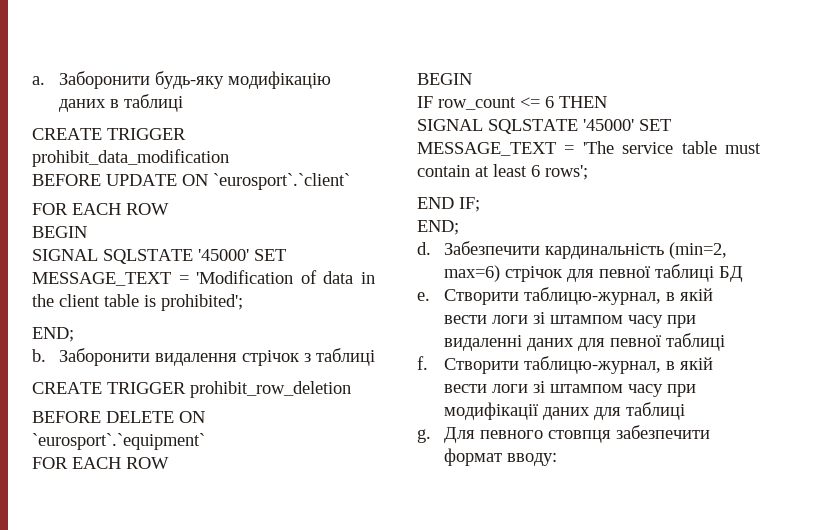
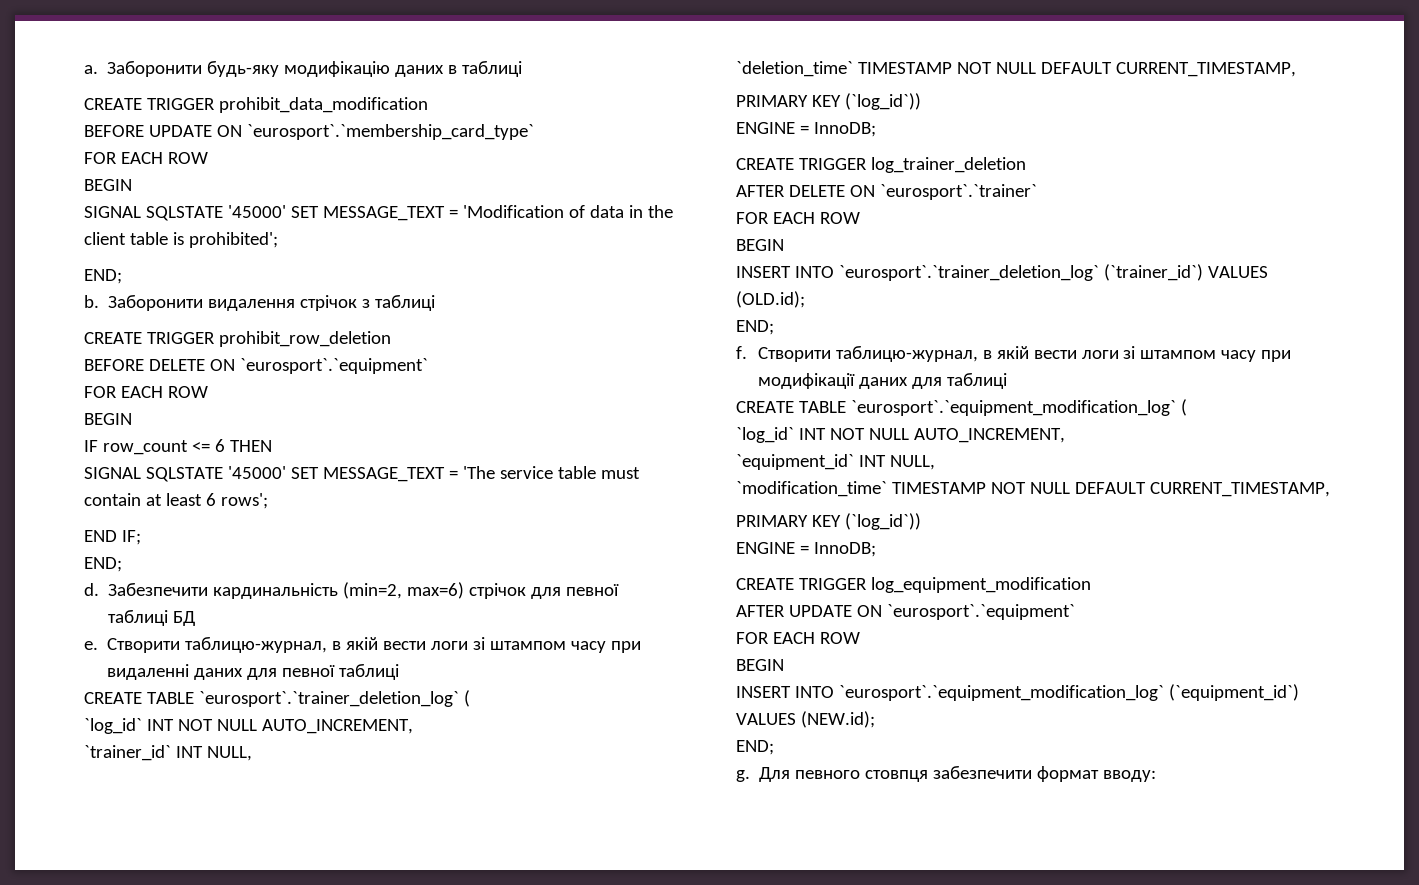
[213,173,350,190] `eurosport`.`client` -> [246,124,534,140] `eurosport`.`membership_card_type`
(725, 342) none -> [84,690,470,707] [84,718,413,734] [84,745,252,761] [736,61,1296,77] [736,93,921,110] [736,122,876,137] [736,157,1026,173] [736,184,1037,200] [736,212,860,224] [736,239,784,251] [736,264,1268,281] [736,291,805,308] [736,320,774,335] // CREATE TABLE `eurosport`.`trainer_deletion_log` ( // `log_id` INT NOT NULL AUTO_INCREMENT, // `trainer_id` INT NULL, // `deletion_time` TIMESTAMP NOT NULL DEFAULT CURRENT_TIMESTAMP, // PRIMARY KEY (`log_id`)) // ENGINE = InnoDB; // CREATE TRIGGER log_trainer_deletion // AFTER DELETE ON `eurosport`.`trainer` // FOR EACH ROW // BEGIN // INSERT INTO `eurosport`.`trainer_deletion_log` (`trainer_id`) VALUES (OLD.id); // END;
(685, 411) none -> [736,399,1187,416] [736,427,1065,443] [736,454,935,470] [736,481,1330,497] [736,513,921,530] [736,542,876,557] [736,577,1091,593] [736,604,1075,620] [736,632,860,644] [736,659,784,671] [736,684,1299,701] [736,711,875,728] [736,740,774,755] // CREATE TABLE `eurosport`.`equipment_modification_log` ( // `log_id` INT NOT NULL AUTO_INCREMENT, // `equipment_id` INT NULL, // `modification_time` TIMESTAMP NOT NULL DEFAULT CURRENT_TIMESTAMP, // PRIMARY KEY (`log_id`)) // ENGINE = InnoDB; // CREATE TRIGGER log_equipment_modification // AFTER UPDATE ON `eurosport`.`equipment` // FOR EACH ROW // BEGIN // INSERT INTO `eurosport`.`equipment_modification_log` (`equipment_id`) VALUES (NEW.id); // END;

